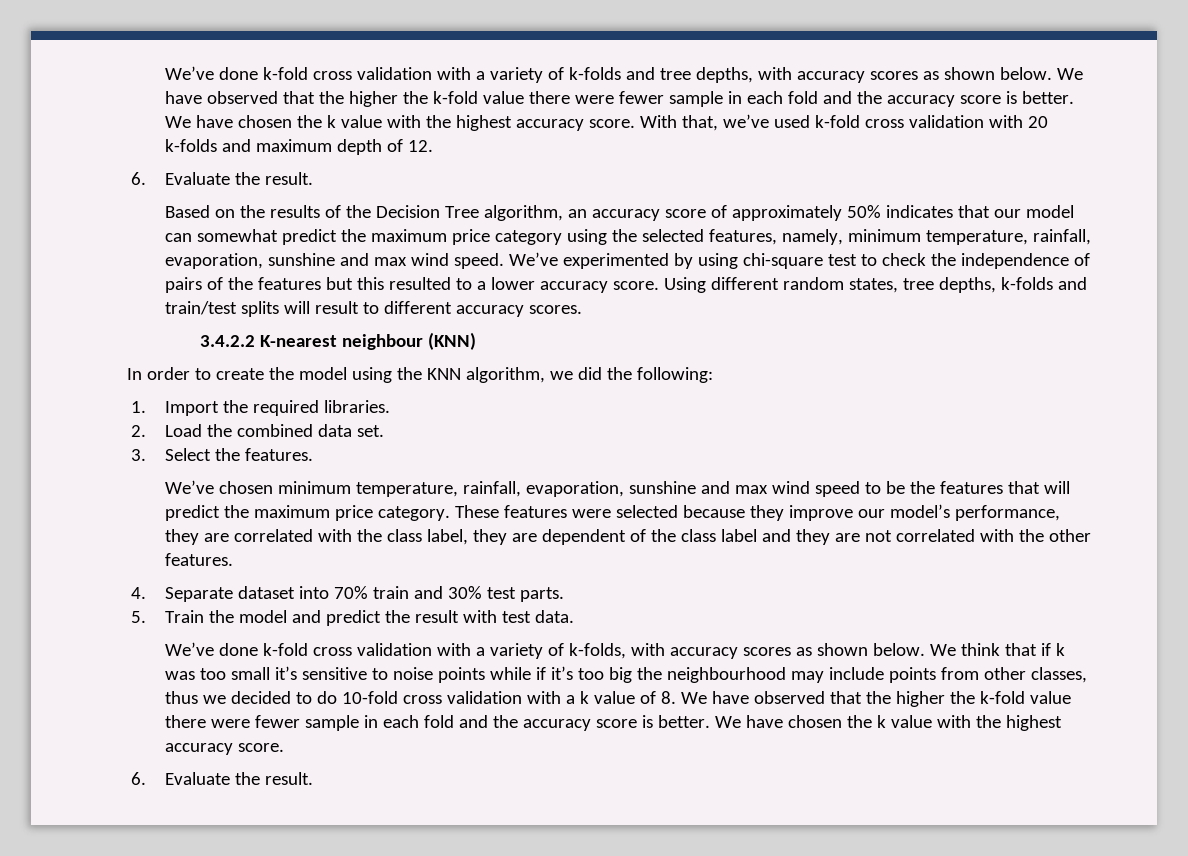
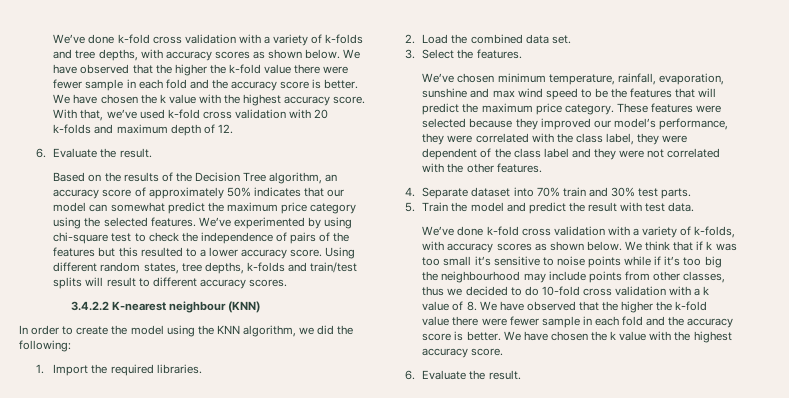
[709,229,1092,245] [165,253,505,269] features, namely, minimum temperature, rainfall, evaporation, sunshine and max wind speed. -> [150,217,196,227] features.
[789,505,854,521] improve -> [540,118,591,130] improved
[204,533,230,542] are -> [447,135,473,143] were
[512,533,538,542] are -> [662,135,688,143] were
[835,533,861,542] are -> [619,150,645,158] were

